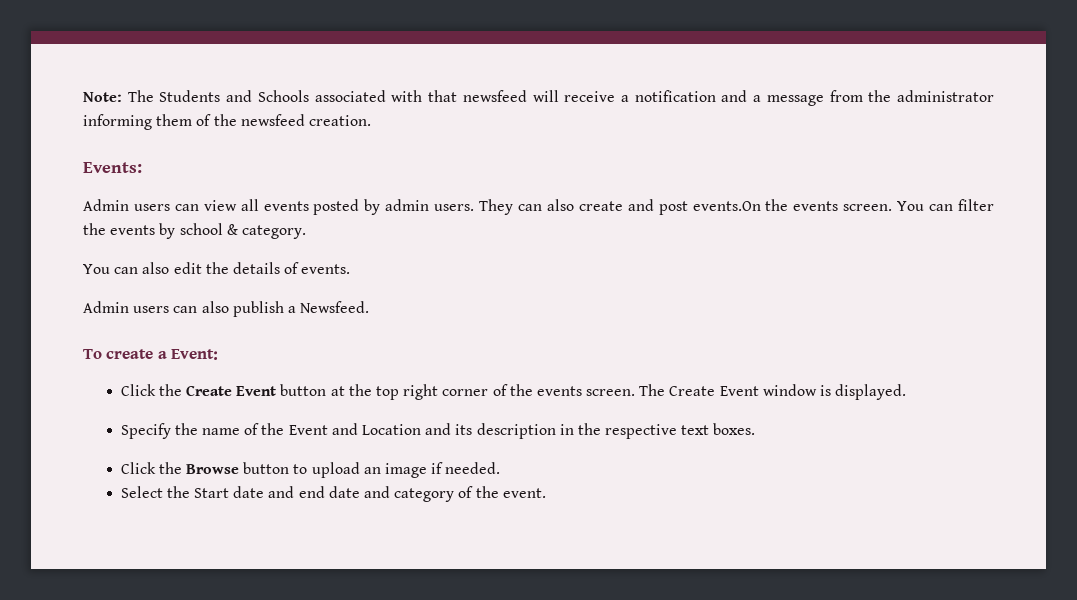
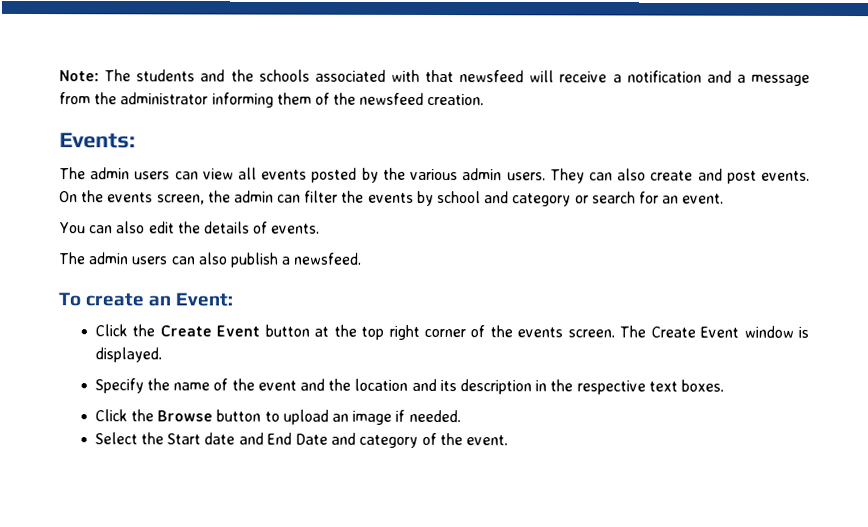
[159,90,309,102] Students and Schools -> [136,69,310,82] students and the schools
[83,199,129,211] Admin -> [59,167,131,180] The admin
(381, 207) none -> [382,167,459,181] the various
[692,199,925,211] events.On the events screen. You -> [761,170,810,181] [59,190,274,205] events. On the events screen, the admin
[226,224,306,239] & category. -> [484,191,725,207] and category or search for an event.
[83,301,129,313] Admin -> [58,252,130,265] The admin
[300,301,370,313] Newsfeed. -> [293,252,363,265] newsfeed.
[157,351,167,359] a -> [148,295,172,307] an
[288,423,421,435] Event and Location -> [257,378,409,391] event and the location
[298,486,360,498] end date -> [266,432,329,445] End Date

